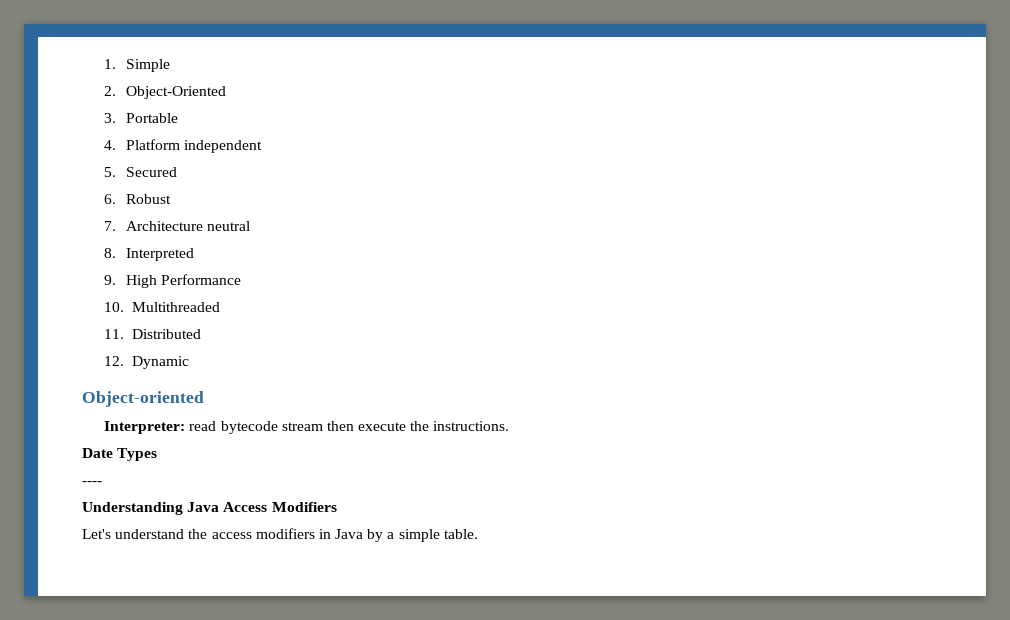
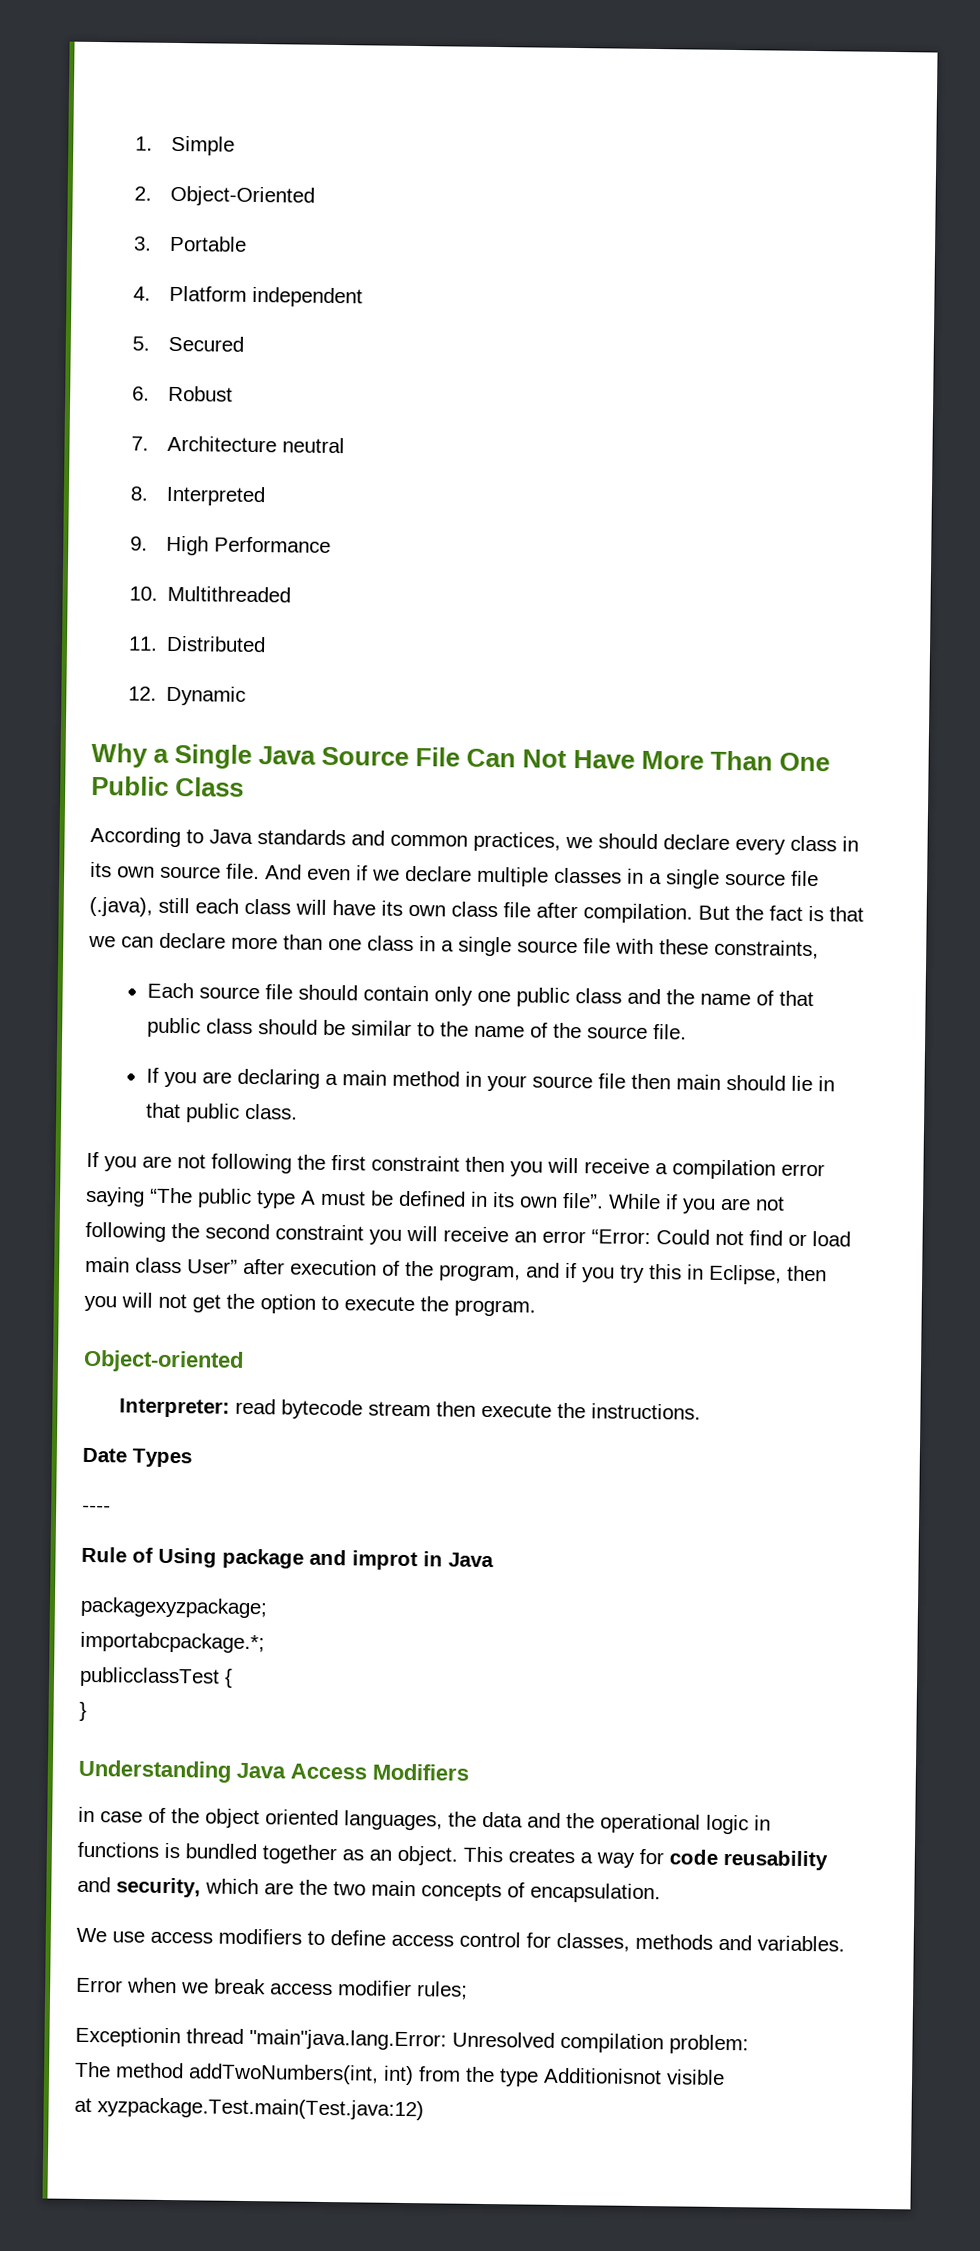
(189, 362) none -> [91,742,831,772] [91,775,245,797] [90,826,859,855] [90,861,819,889] [89,896,864,924] [88,932,819,960] [146,982,814,1007] [146,1017,687,1040] [145,1067,835,1092] [145,1102,298,1123] [86,1151,825,1180] [85,1186,785,1214] [85,1221,851,1247] [85,1256,827,1285] [84,1292,536,1317] // Why a Single Java Source File Can Not Have More Than One Public Class // According to Java standards and common practices, we should declare every class in its own source file. And even if we declare multiple classes in a single source file (.java), still each class will have its own class file after compilation. But the fact is that we can declare more than one class in a single source file with these constraints, // Each source file should contain only one public class and the name of that public class should be similar to the name of the source file. // If you are declaring a main method in your source file then main should lie in that public class. // If you are not following the first constraint then you will receive a compilation error saying “The public type A must be defined in its own file”. While if you are not following the second constraint you will receive an error “Error: Could not find or load main class User” after execution of the program, and if you try this in Eclipse, then you will not get the option to execute the program.
[82,502,337,515] [82,528,478,542] Understanding Java Access Modifiers // Let's understand the access modifiers in Java by a simple table. -> [81,1546,494,1571] [80,1596,268,1619] [80,1631,265,1654] [79,1666,233,1688] [79,1701,87,1721] [78,1759,469,1783] [78,1806,771,1835] [77,1841,828,1871] [77,1876,661,1904] [76,1927,845,1952] [76,1977,468,2000] [75,2026,749,2055] [75,2061,725,2087] [74,2097,424,2121] Rule of Using package and improt in Java // packagexyzpackage; // importabcpackage.*; // publicclassTest { // } // Understanding Java Access Modifiers // in case of the object oriented languages, the data and the operational logic in functions is bundled together as an object. This creates a way for code reusability and security, which are the two main concepts of encapsulation. // We use access modifiers to define access control for classes, methods and variables. // Error when we break access modifier rules; // Exceptionin thread "main"java.lang.Error: Unresolved compilation problem: // The method addTwoNumbers(int, int) from the type Additionisnot visible // at xyzpackage.Test.main(Test.java:12)

